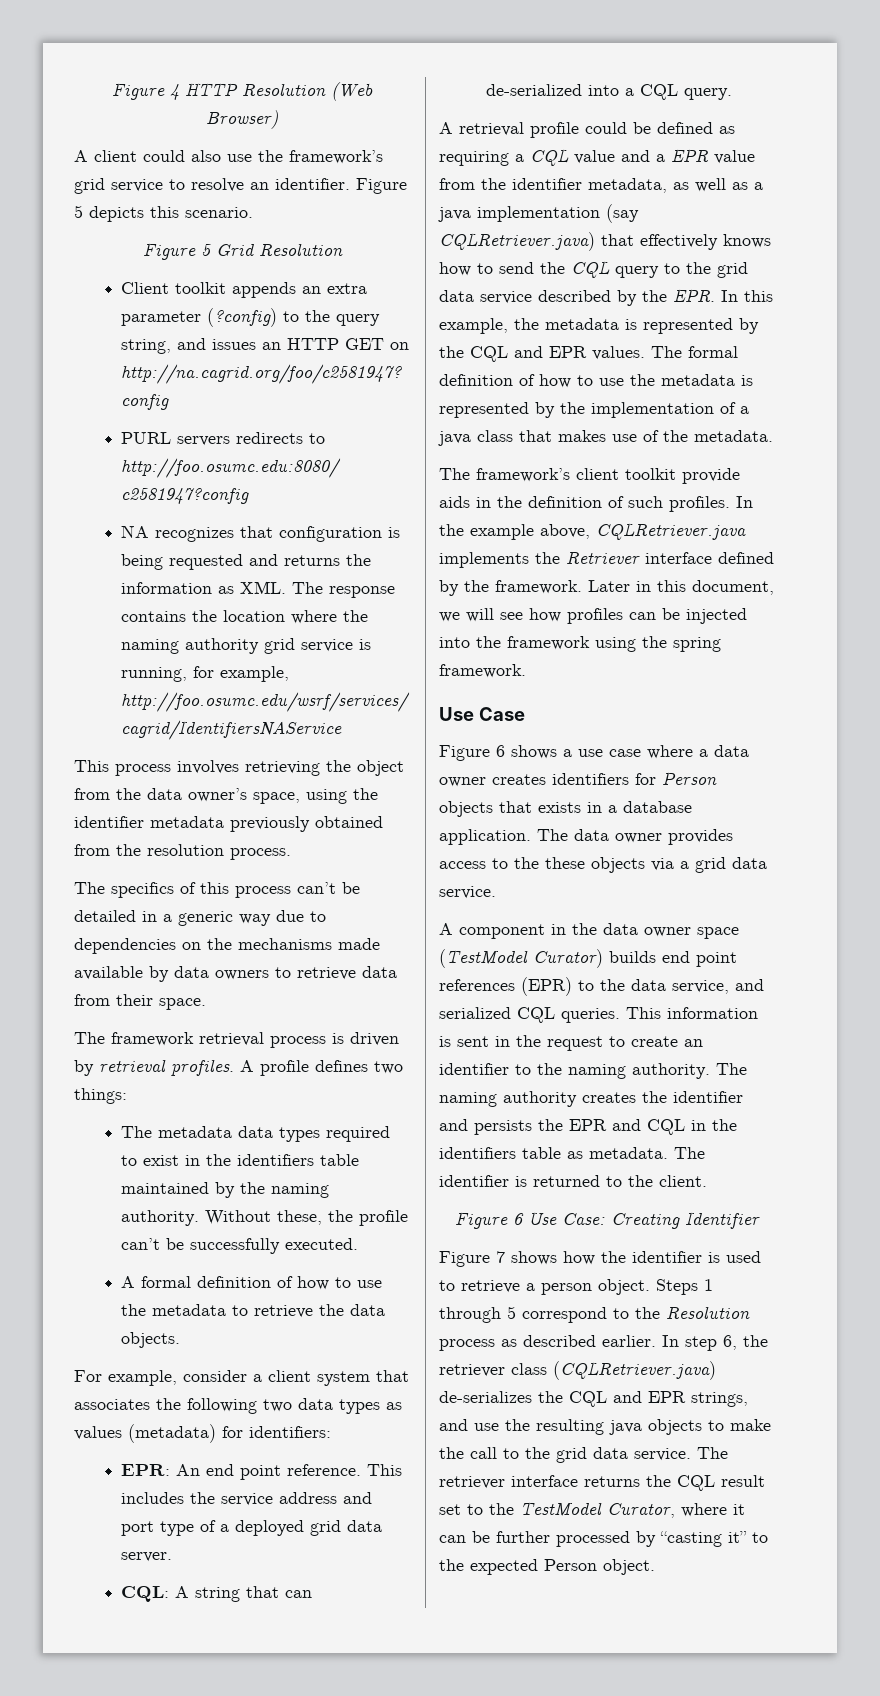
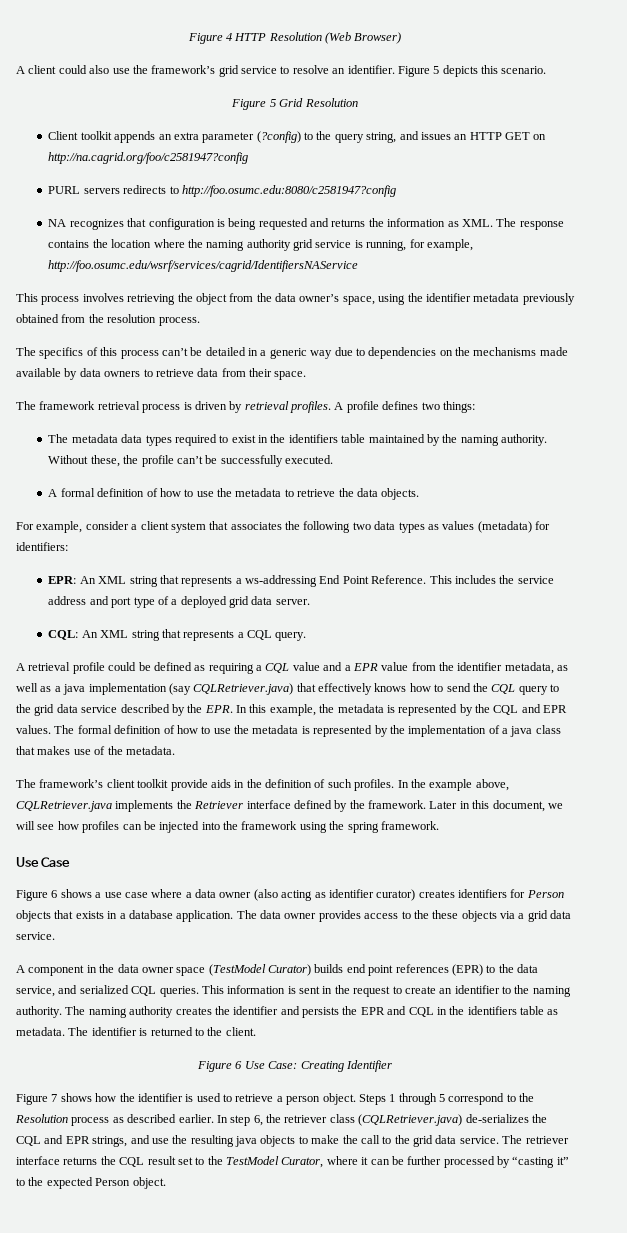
[206,1464,362,1480] end point reference. -> [98,575,427,587] XML string that represents a ws-addressing End Point Reference.
[175,1586,313,1602] [486,84,620,96] A string that can de-serialized into -> [81,629,235,641] An XML string that represents
(486, 782) none -> [253,889,416,901] (also acting as identifier curator)

